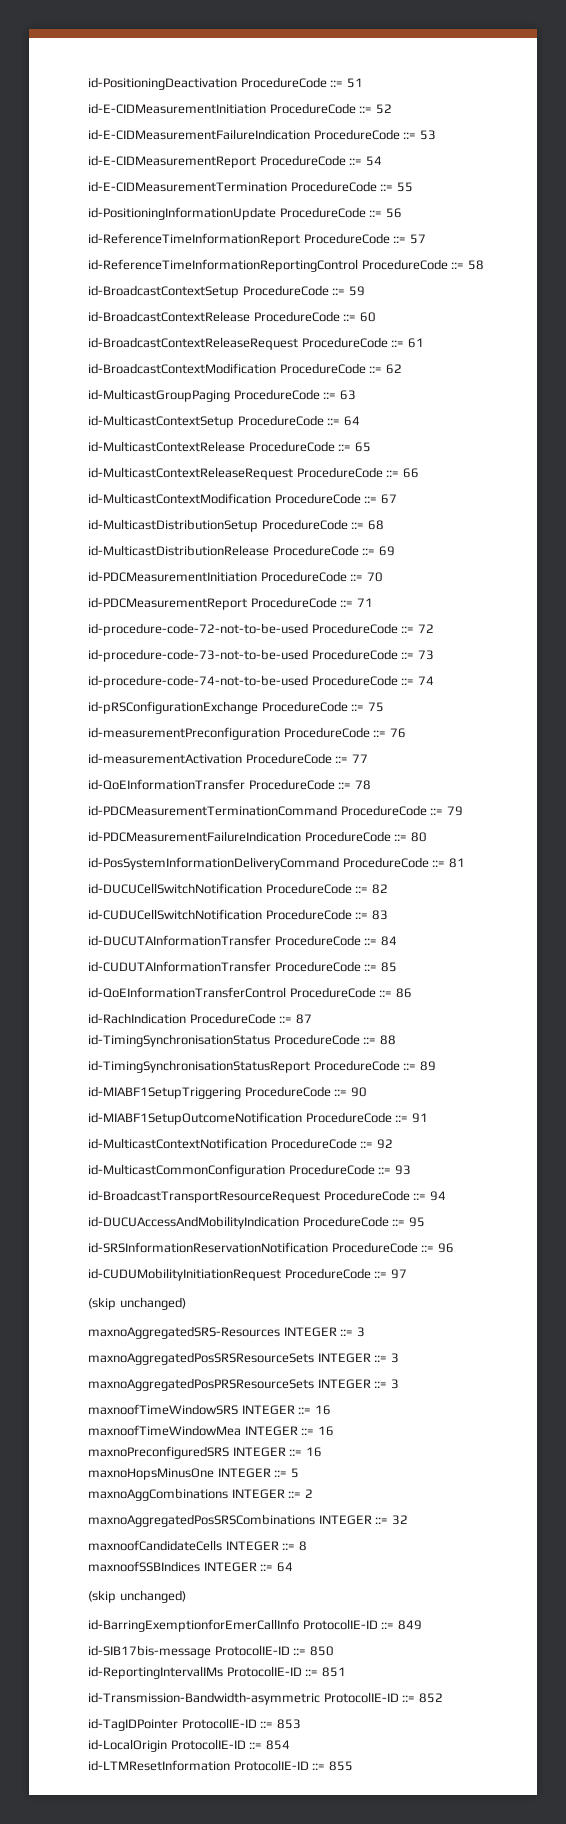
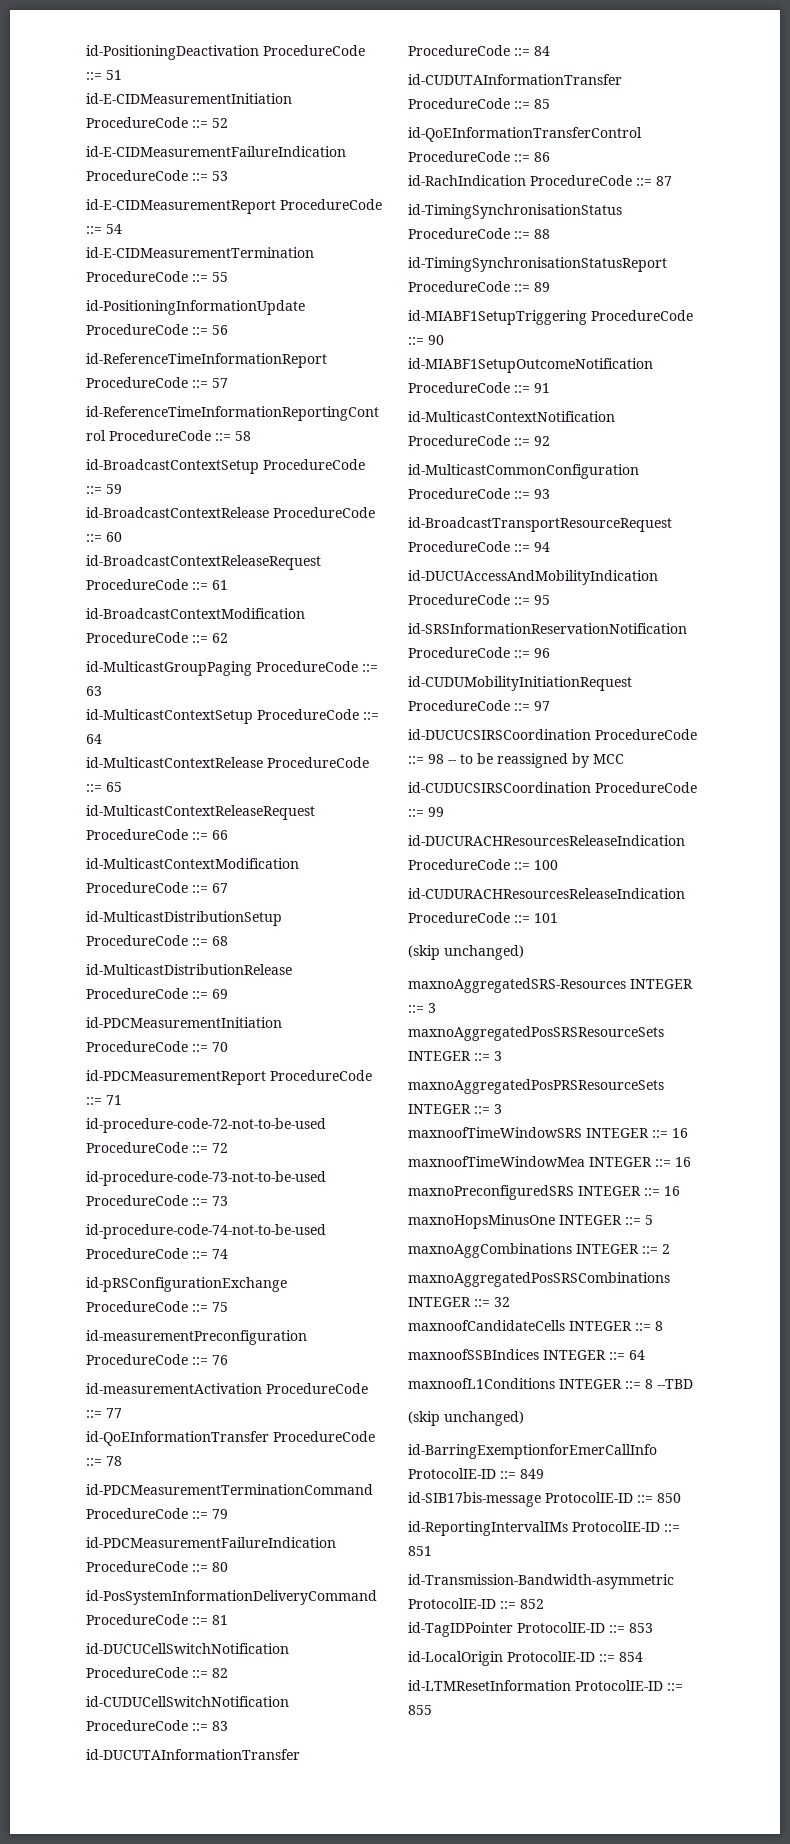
(407, 1274) none -> [408,729,697,740] [408,753,624,768] [408,782,697,793] [408,807,444,817] [408,835,685,846] [408,859,558,870] [408,888,685,899] [408,912,558,923] // id-DUCUCSIRSCoordination ProcedureCode ::= 98 -- to be reassigned by MCC // id-CUDUCSIRSCoordination ProcedureCode ::= 99 // id-DUCURACHResourcesReleaseIndication ProcedureCode ::= 100 // id-CUDURACHResourcesReleaseIndication ProcedureCode ::= 101
(293, 1567) none -> [408,1378,693,1389] // maxnoofL1Conditions INTEGER ::= 8 --TBD

